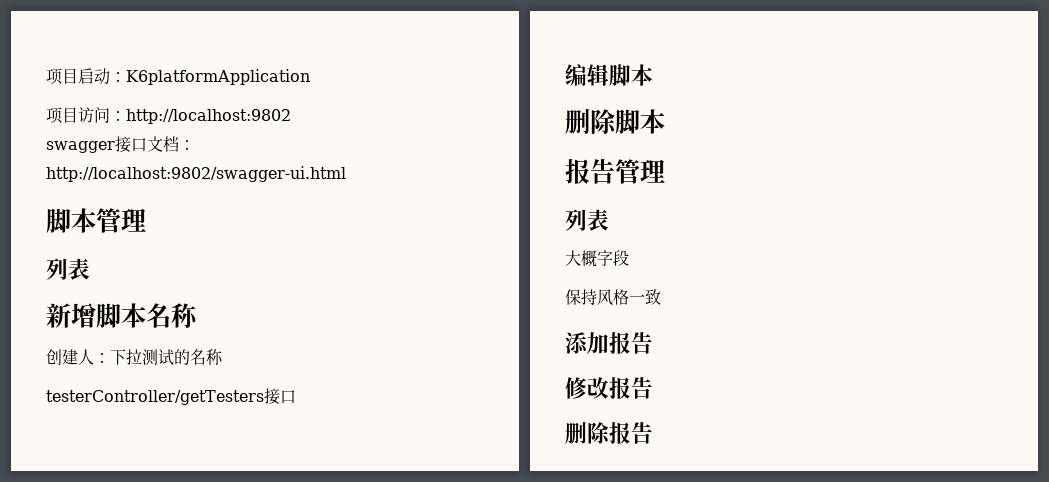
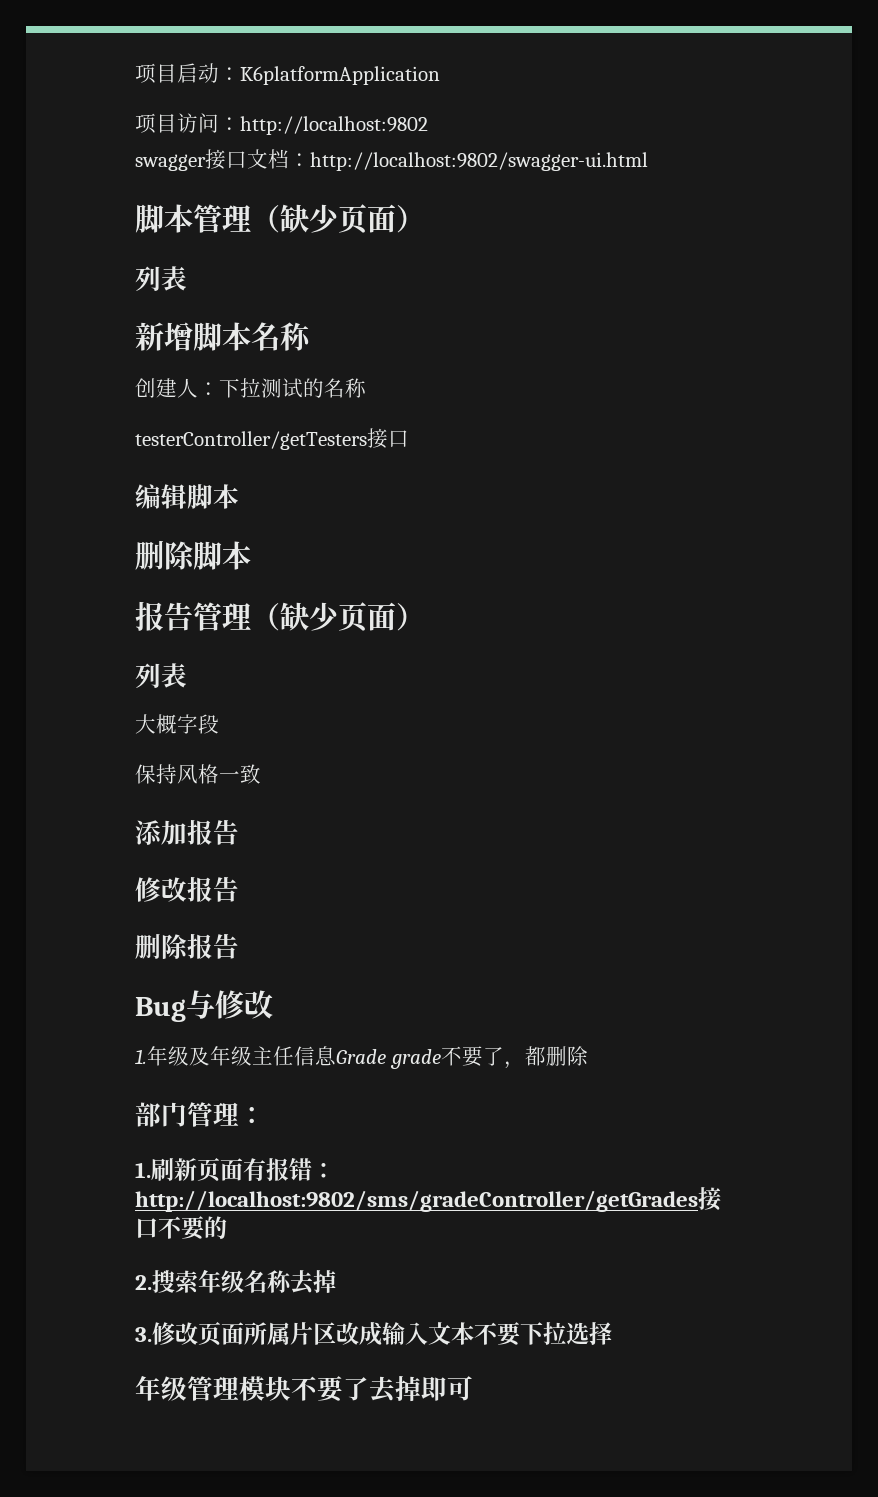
(146, 220) none -> [251,204,425,234] （缺少页面）
(665, 171) none -> [251,602,425,632] （缺少页面）
(653, 433) none -> [135,990,273,1022] [135,1046,588,1069] [135,1102,265,1127] [135,1158,335,1182] [135,1187,721,1212] [135,1216,227,1240] [135,1269,336,1295] [135,1322,612,1346] [135,1375,473,1403] // Bug与修改 // 1.年级及年级主任信息Grade grade不要了，都删除 // 部门管理： // 1.刷新页面有报错：http://localhost:9802/sms/gradeController/getGrades接口不要的 // 2.搜索年级名称去掉 // 3.修改页面所属片区改成输入文本不要下拉选择 // 年级管理模块不要了去掉即可

